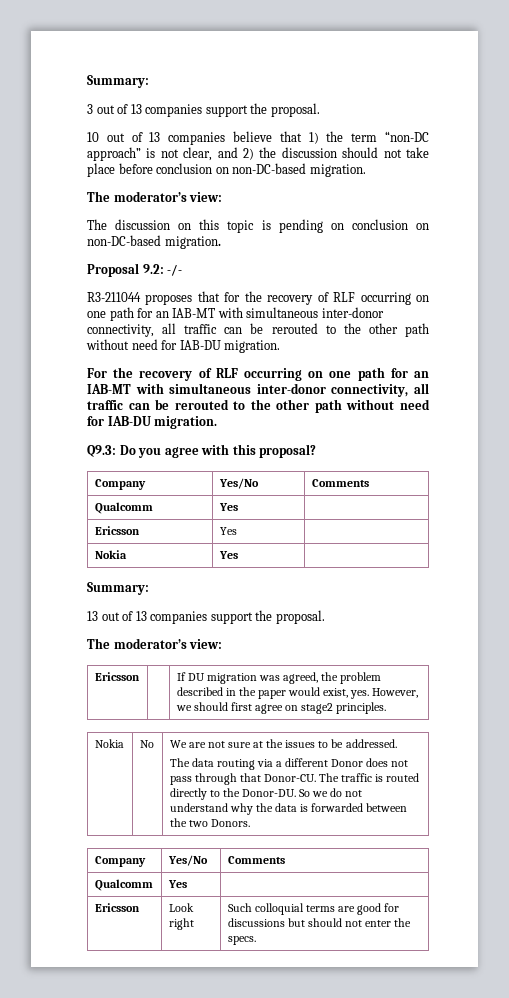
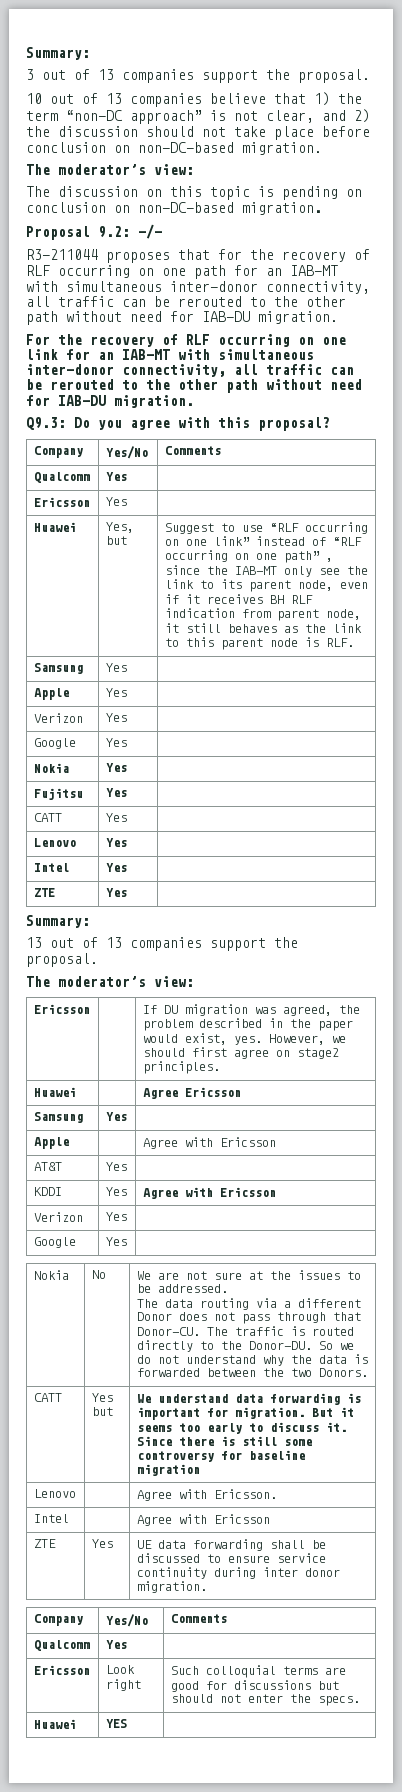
[357,367,385,381] path -> [26,349,58,360] link
[94,550,127,559] Nokia -> [33,522,76,532] [105,522,134,533] [105,536,127,545] [164,522,368,534] [164,536,362,546] [164,550,333,563] [164,565,368,577] [164,579,368,592] [164,594,313,604] [164,608,361,621] [164,623,362,633] [164,637,354,650] [33,663,83,674] [105,663,127,672] [33,688,69,700] [105,688,127,697] [33,713,83,723] [105,713,127,722] [33,738,76,749] [105,738,127,747] [33,763,69,773] [105,763,127,772] [33,788,83,800] [105,788,127,797] [33,813,62,822] [105,813,127,822] [33,838,76,847] [105,838,127,847] [33,863,69,872] [105,863,127,872] [33,888,55,897] Huawei | Yes, but | Suggest to use “RLF occurring on one link” instead of “RLF occurring on one path” , since the IAB-MT only see the link to its parent node, even if it receives BH RLF indication from parent node, it still behaves as the link to this parent node is RLF. // Samsung | Yes | // Apple | Yes | // Verizon | Yes | // Google | Yes | // Nokia | Yes | // Fujitsu | Yes | // CATT | Yes | // Lenovo | Yes | // Intel | Yes | // ZTE
(387, 708) none -> [33,1087,76,1097] [142,1087,241,1099] [33,1112,83,1123] [105,1112,127,1121] [33,1137,69,1149] [142,1137,276,1149] [33,1162,62,1171] [105,1162,127,1171] [33,1187,62,1196] [105,1187,127,1196] [142,1187,276,1199] [33,1212,83,1222] [105,1212,127,1221] [33,1237,76,1248] [105,1237,127,1246] // Huawei | | Agree Ericsson // Samsung | Yes | // Apple | | Agree with Ericsson // AT&T | Yes | // KDDI | Yes | Agree with Ericsson // Verizon | Yes | // Google | Yes |
(250, 823) none -> [33,1393,62,1402] [91,1393,113,1402] [91,1407,113,1416] [136,1393,361,1405] [136,1407,354,1420] [136,1422,347,1434] [136,1436,312,1446] [136,1450,305,1462] [136,1464,200,1476] [33,1489,76,1498] [136,1489,277,1501] [33,1514,69,1523] [136,1514,270,1526] [33,1539,56,1548] [91,1539,113,1548] [136,1539,326,1551] [136,1553,326,1563] [136,1567,340,1579] [136,1581,207,1593] // CATT | Yes but | We understand data forwarding is important for migration. But it seems too early to discuss it. Since there is still some controversy for baseline migration // Lenovo | | Agree with Ericsson. // Intel | | Agree with Ericsson // ZTE | Yes | UE data forwarding shall be discussed to ensure service continuity during inter donor migration.
(256, 940) none -> [33,1719,76,1729] [105,1719,127,1728] // Huawei | YES |

